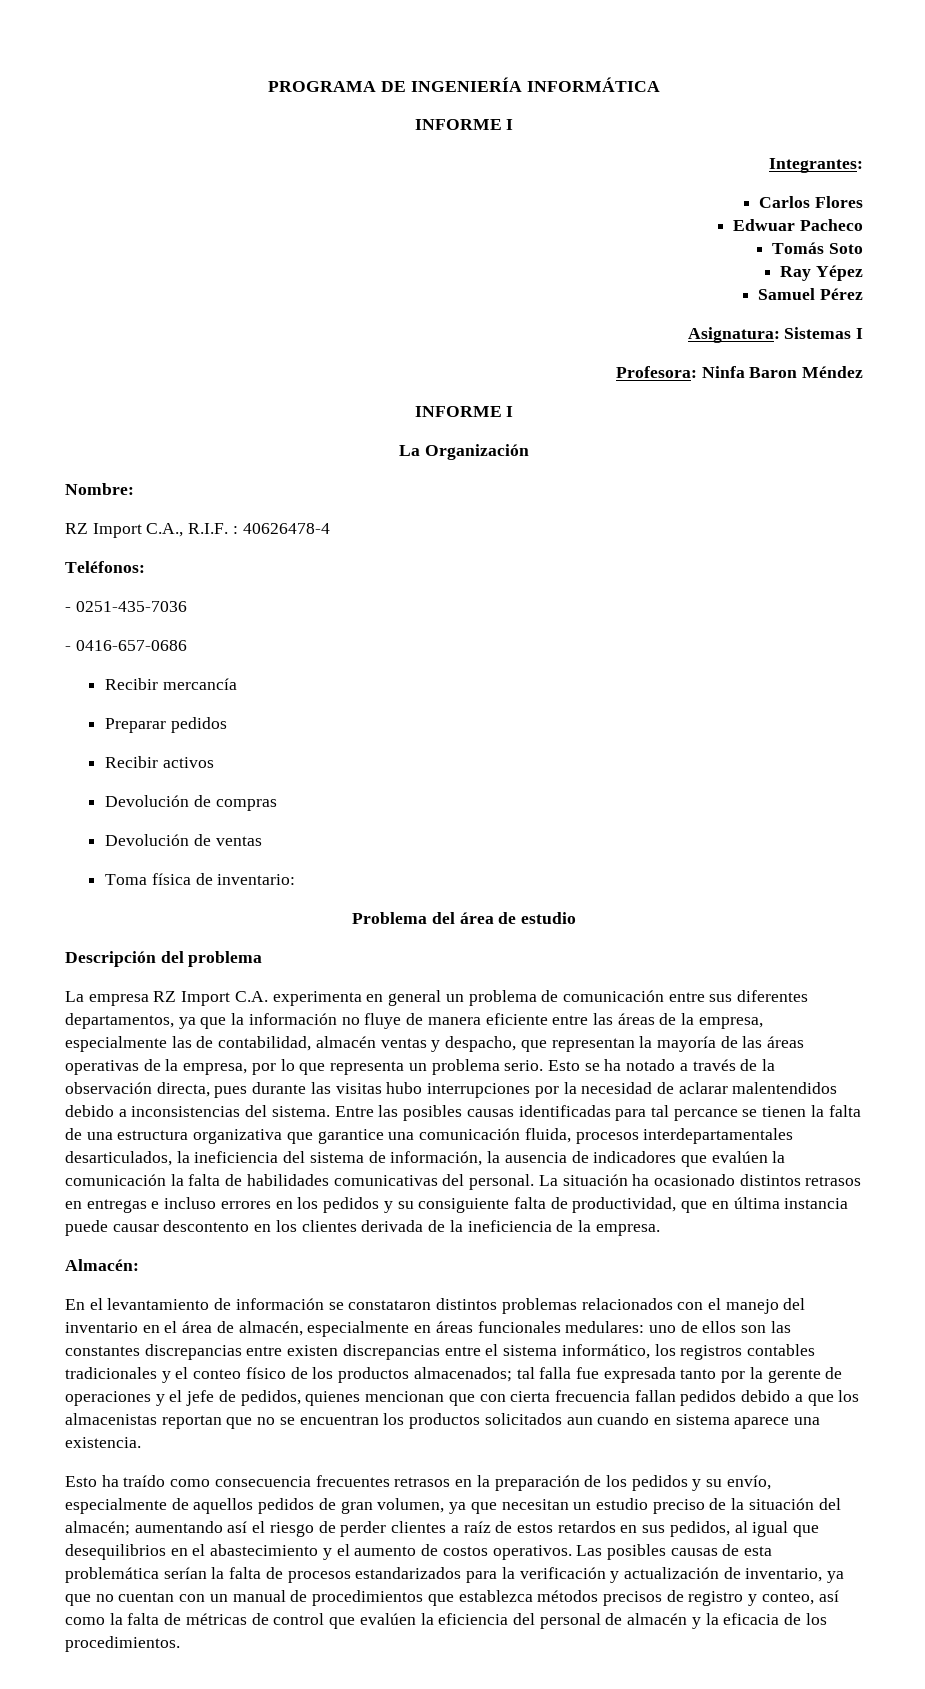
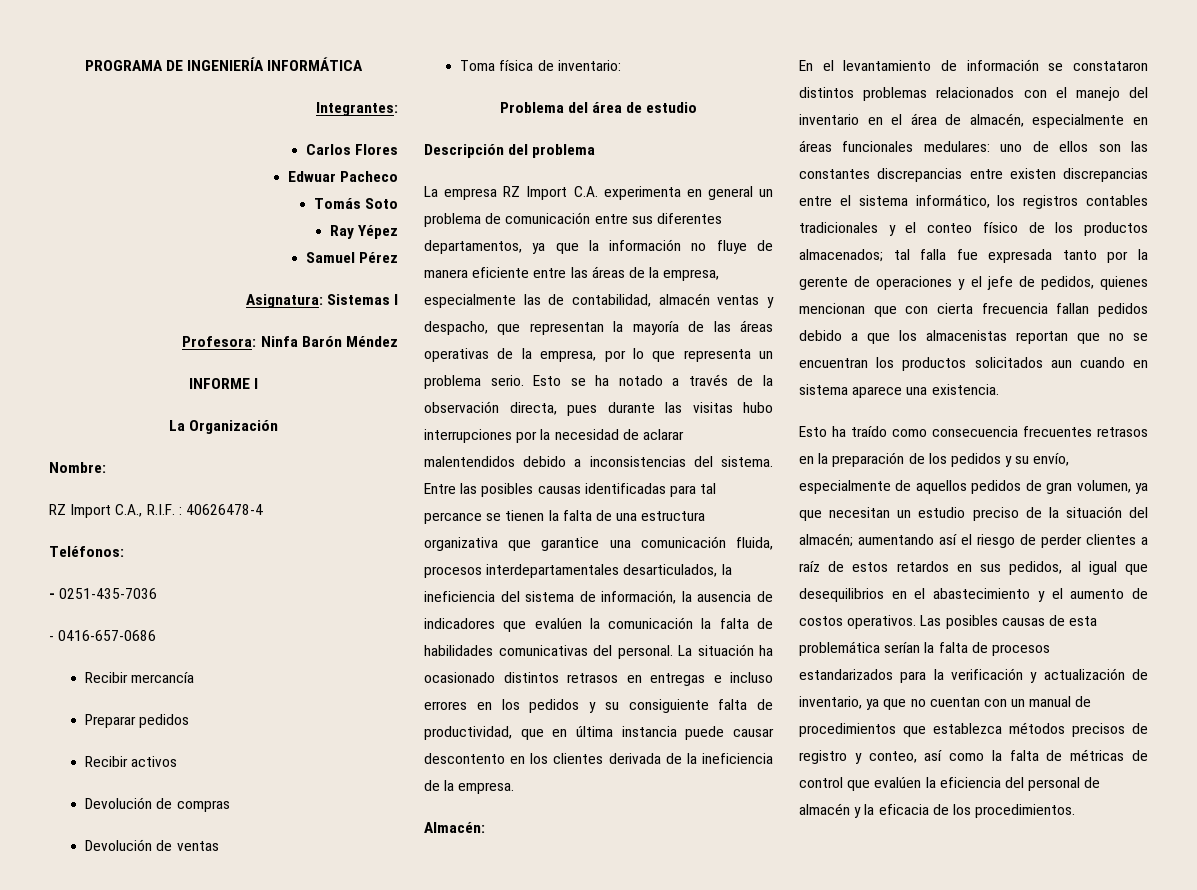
[414,119,514,130] // INFORME I -> (364, 64) none
[749,367,798,378] Baron -> [301,336,342,347] Barón

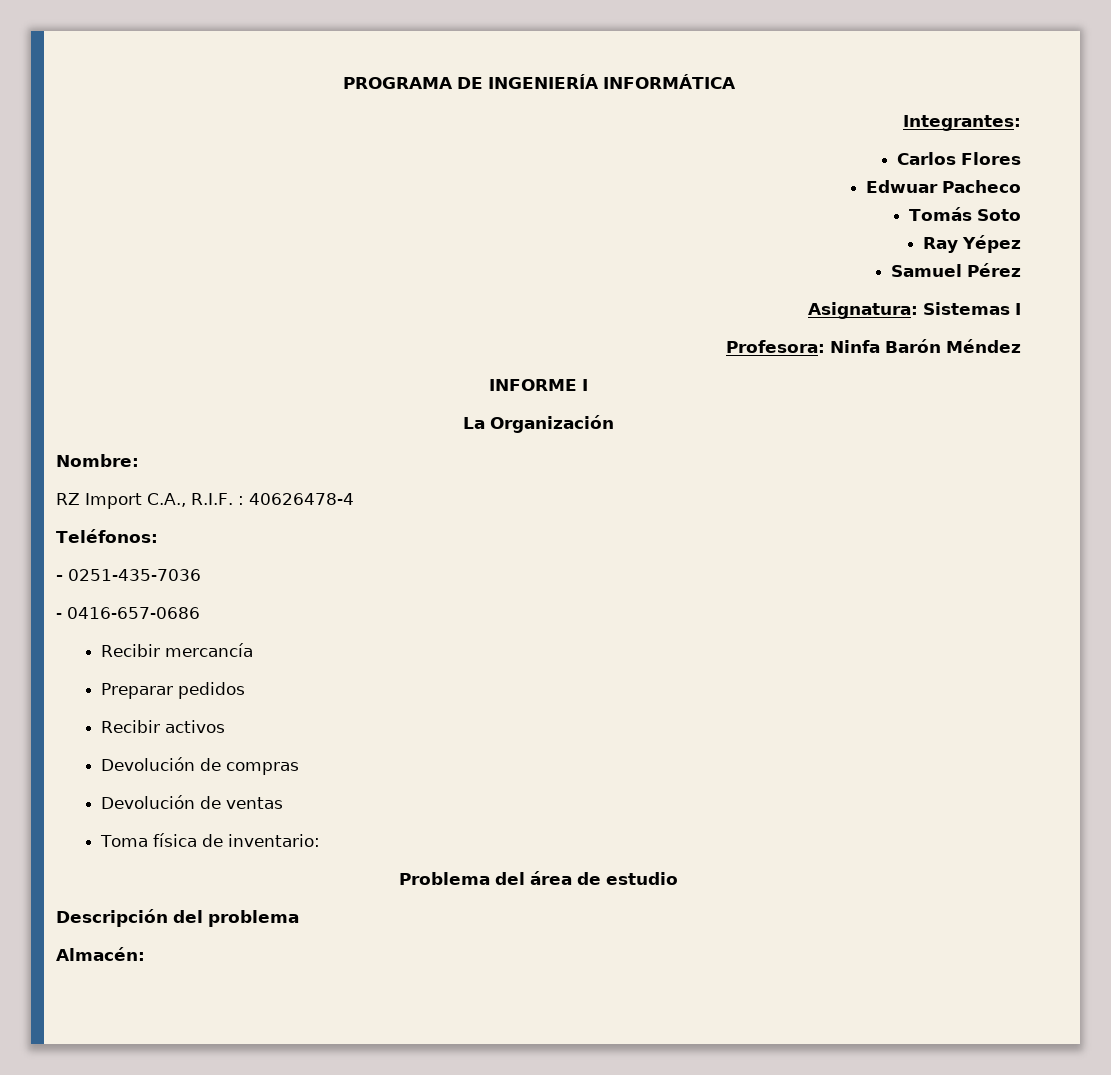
[424,186,773,200] [424,212,722,227] [424,239,773,254] [424,266,720,281] [424,293,774,308] [424,320,773,335] [424,348,773,362] [424,374,773,389] [424,401,773,416] [424,429,684,443] [424,456,773,467] [424,483,717,497] [424,510,706,524] [424,536,773,551] [424,564,732,578] [424,590,773,604] [424,617,773,632] [424,644,773,659] [424,672,773,686] [424,699,773,713] [424,726,774,740] [424,753,773,764] [424,780,515,794] [424,822,485,833] [799,59,1148,71] [799,87,1148,101] [799,113,1148,128] [799,140,1148,152] [799,168,1148,182] [799,194,1148,209] [799,222,1148,236] [799,249,1148,263] [799,276,1148,290] [799,303,1148,317] [799,330,1148,344] [799,357,1148,371] [799,384,999,398] [799,426,1148,437] [799,452,1070,467] [799,480,1148,494] [799,506,1148,521] [799,533,1148,548] [799,561,1148,575] [799,588,1148,602] [799,615,1098,629] [799,641,1050,656] [799,668,1148,683] [799,696,1092,710] [799,722,1148,737] [799,749,1148,764] [799,777,1101,791] [799,803,1076,818] La empresa RZ Import C.A. experimenta en general un problema de comunicación entre sus diferentes departamentos, ya que la información no fluye de manera eficiente entre las áreas de la empresa, especialmente las de contabilidad, almacén ventas y despacho, que representan la mayoría de las áreas operativas de la empresa, por lo que representa un problema serio. Esto se ha notado a través de la observación directa, pues durante las visitas hubo interrupciones por la necesidad de aclarar malentendidos debido a inconsistencias del sistema. Entre las posibles causas identificadas para tal percance se tienen la falta de una estructura organizativa que garantice una comunicación fluida, procesos interdepartamentales desarticulados, la ineficiencia del sistema de información, la ausencia de indicadores que evalúen la comunicación la falta de habilidades comunicativas del personal. La situación ha ocasionado distintos retrasos en entregas e incluso errores en los pedidos y su consiguiente falta de productividad, que en última instancia puede causar descontento en los clientes derivada de la ineficiencia de la empresa. // Almacén: // En el levantamiento de información se constataron distintos problemas relacionados con el manejo del inventario en el área de almacén, especialmente en áreas funcionales medulares: uno de ellos son las constantes discrepancias entre existen discrepancias entre el sistema informático, los registros contables tradicionales y el conteo físico de los productos almacenados; tal falla fue expresada tanto por la gerente de operaciones y el jefe de pedidos, quienes mencionan que con cierta frecuencia fallan pedidos debido a que los almacenistas reportan que no se encuentran los productos solicitados aun cuando en sistema aparece una existencia. // Esto ha traído como consecuencia frecuentes retrasos en la preparación de los pedidos y su envío, especialmente de aquellos pedidos de gran volumen, ya que necesitan un estudio preciso de la situación del almacén; aumentando así el riesgo de perder clientes a raíz de estos retardos en sus pedidos, al igual que desequilibrios en el abastecimiento y el aumento de costos operativos. Las posibles causas de esta problemática serían la falta de procesos estandarizados para la verificación y actualización de inventario, ya que no cuentan con un manual de procedimientos que establezca métodos precisos de registro y conteo, así como la falta de métricas de control que evalúen la eficiencia del personal de almacén y la eficacia de los procedimientos. -> [56,947,145,961] Almacén:

